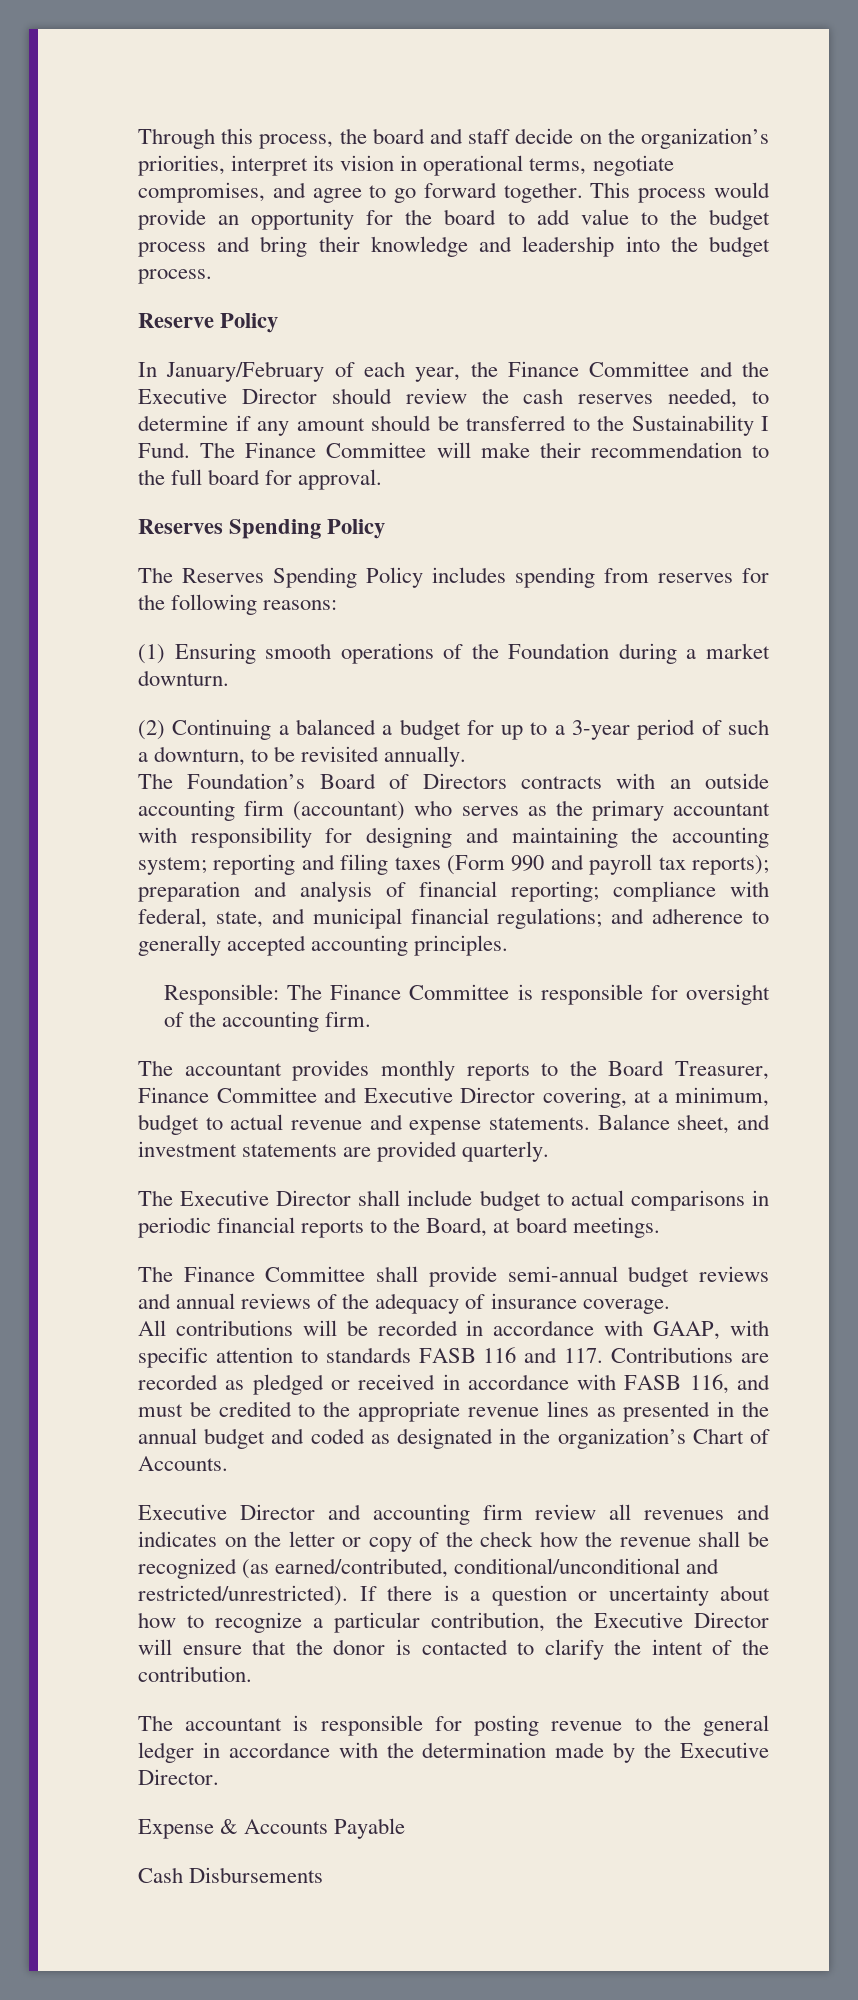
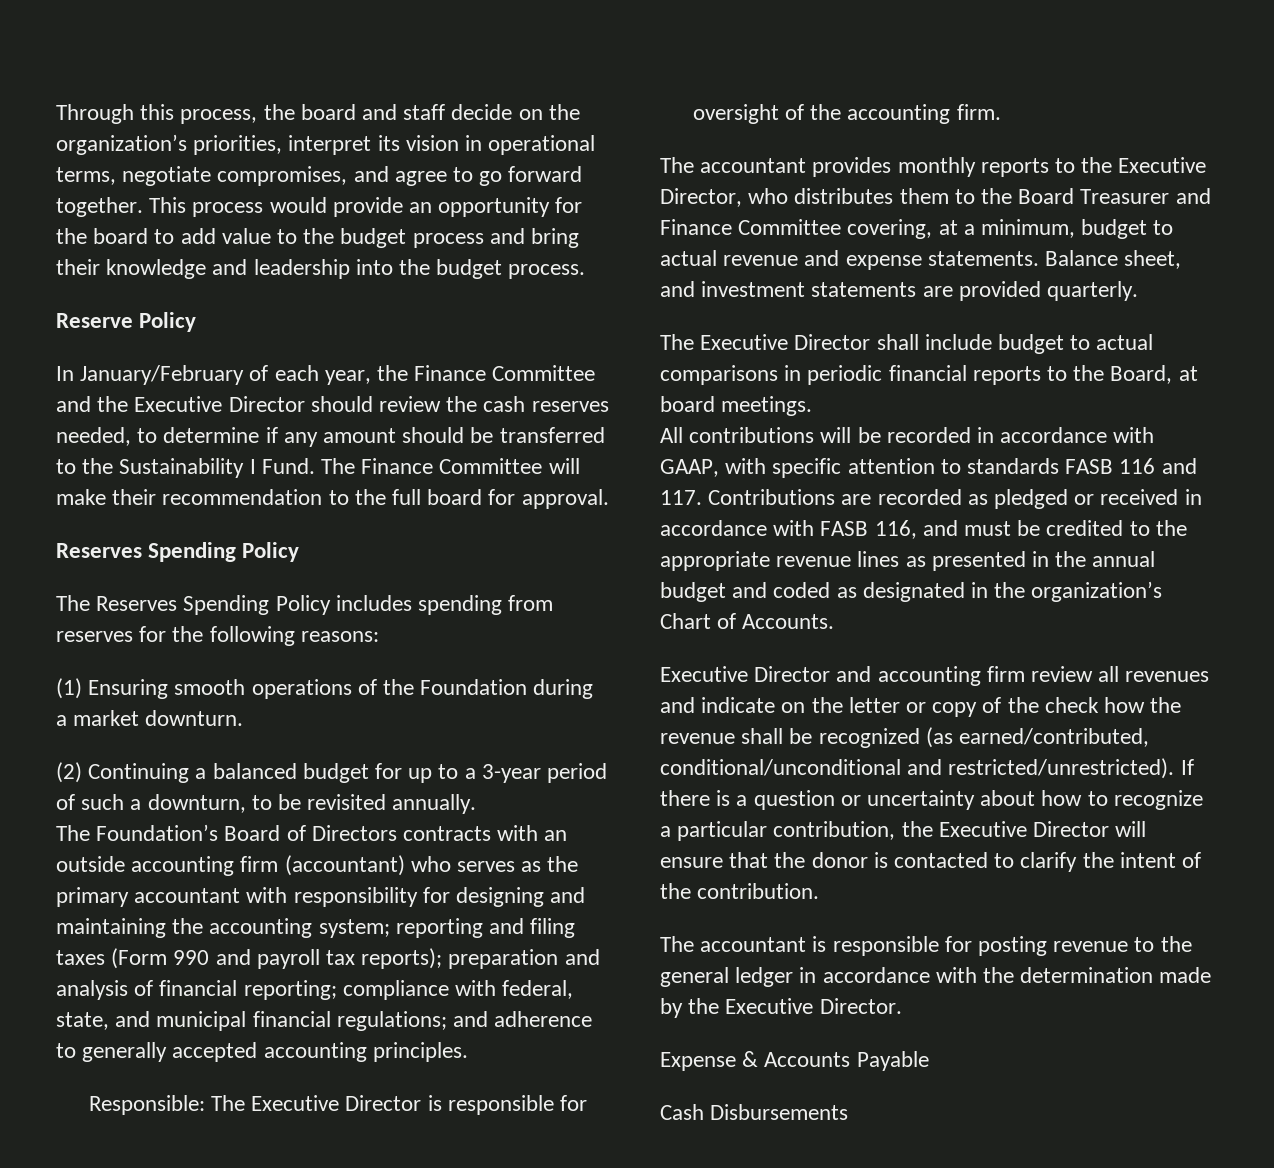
[382,725,393,735] a -> (297, 771) none
[330,984,510,1000] Finance Committee -> [251,1095,422,1111] Executive Director
[608,1060,769,1080] [138,1087,535,1103] Board Treasurer, Finance Committee and Executive Director -> [1118,157,1207,173] [660,188,1211,207] [660,219,842,235] Executive Director, who distributes them to the Board Treasurer and Finance Committee
[138,1266,769,1287] [138,1293,670,1314] // The Finance Committee shall provide semi-annual budget reviews and annual reviews of the adequacy of insurance coverage. -> (813, 406) none
[138,1531,217,1547] indicates -> [701,697,776,713] indicate

